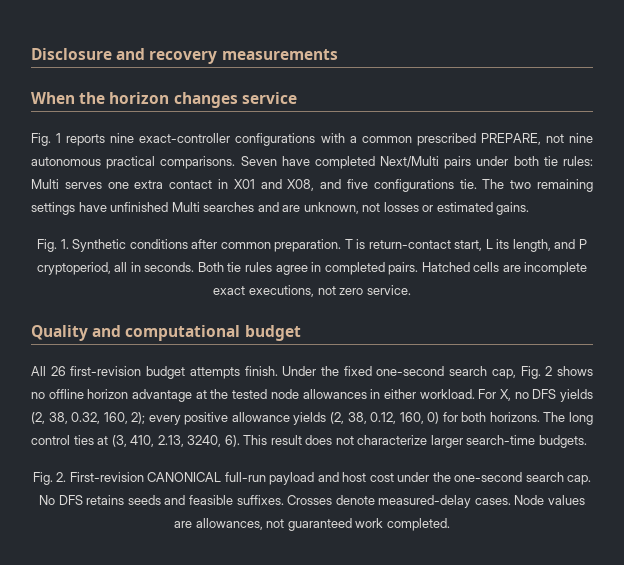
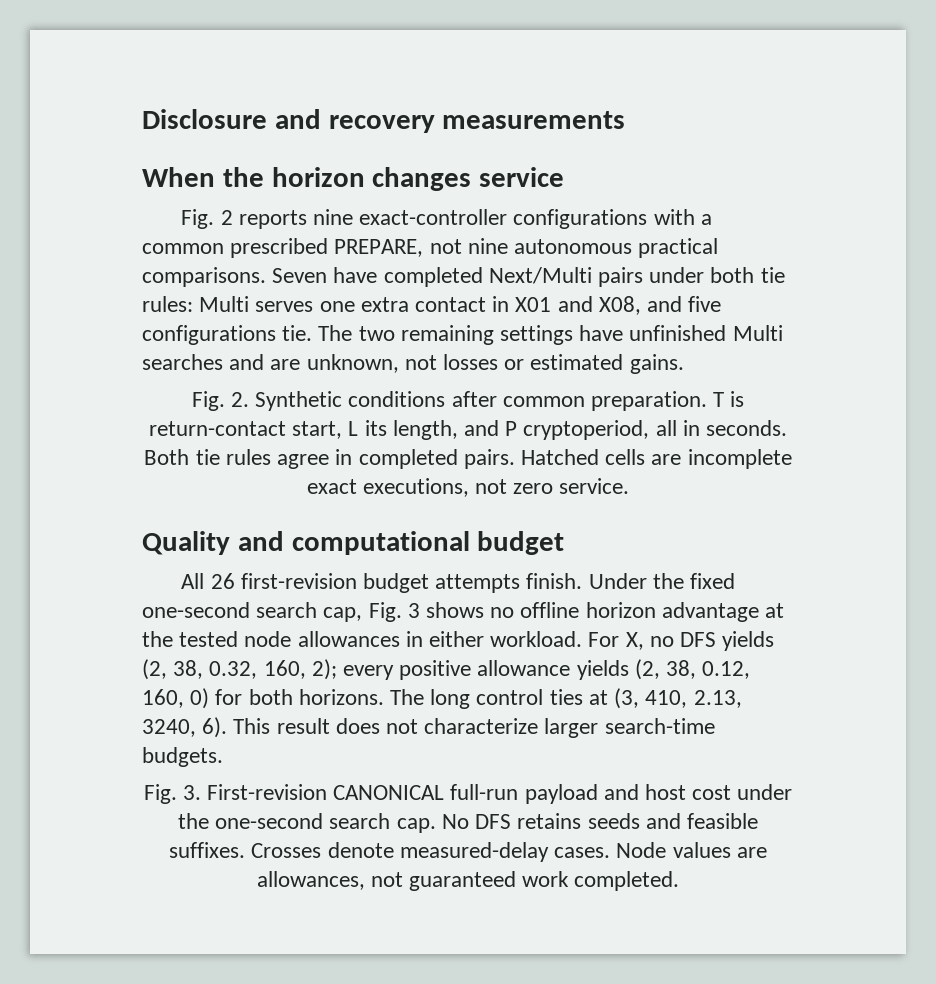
[56,133,62,143] 1 -> [220,210,233,225] 2
[60,239,69,249] 1. -> [230,392,249,407] 2.
[545,366,553,376] 2 -> [407,603,420,618] 3
[56,472,67,482] 2. -> [182,785,201,800] 3.

